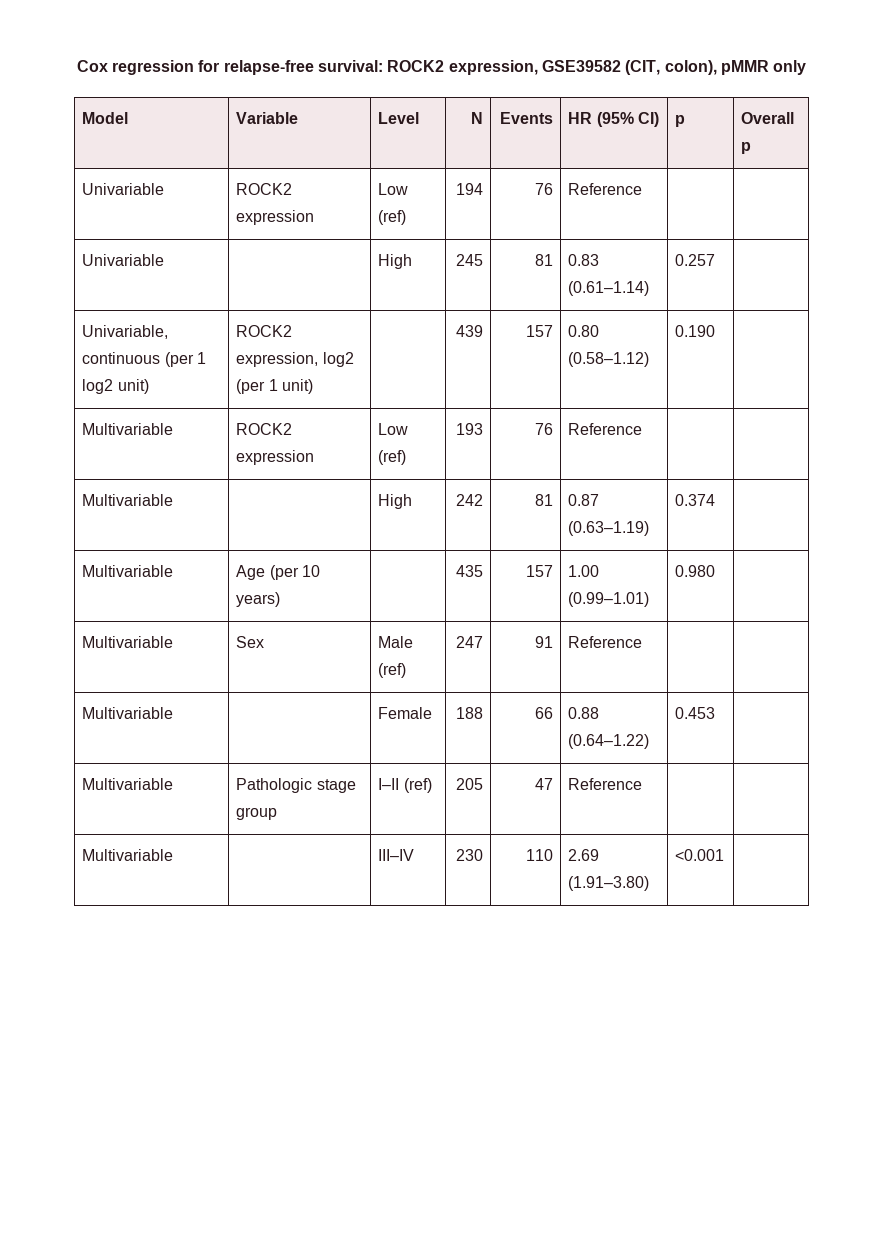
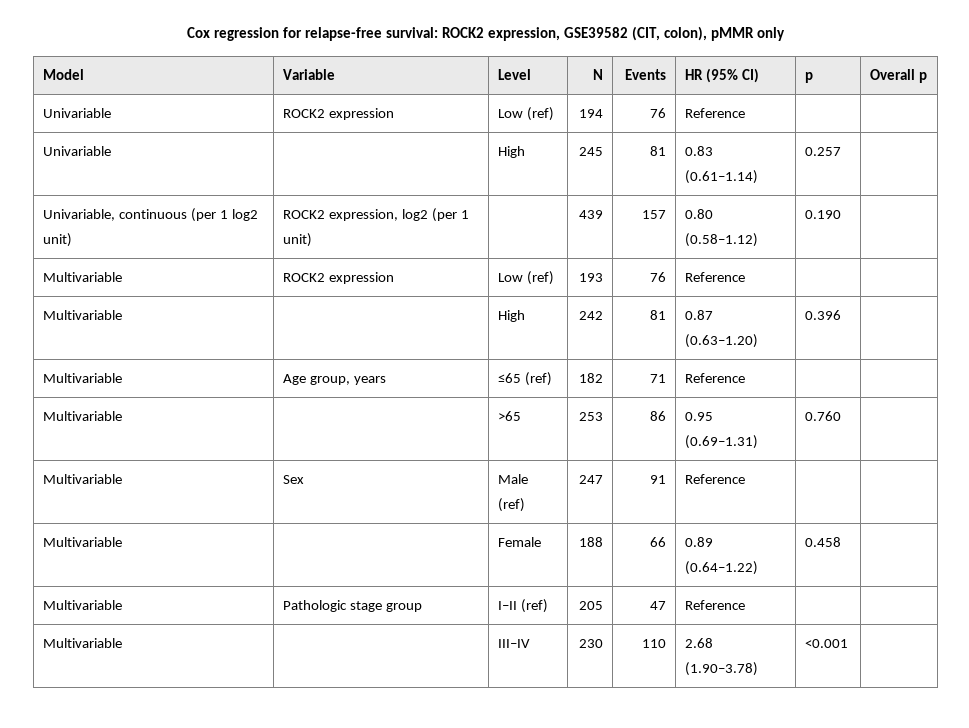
[568,521,650,536] [675,494,716,506] (0.63–1.19) | 0.374 -> [685,334,759,348] [805,310,842,320] (0.63–1.20) | 0.396
[269,565,320,580] [236,592,281,607] [455,565,483,577] [525,565,553,577] [568,565,600,577] [568,592,650,607] [675,565,716,577] (per 10 years) | | 435 | 157 | 1.00 (0.99–1.01) | 0.980 -> [310,376,386,385] [498,372,553,386] [578,373,603,383] [649,374,666,383] [685,373,746,383] [43,411,123,421] [498,411,522,421] [578,412,603,421] [649,411,666,421] [685,412,714,421] [685,435,759,449] [805,411,842,421] group, years | ≤65 (ref) | 182 | 71 | Reference | | // Multivariable | | >65 | 253 | 86 | 0.95 (0.69–1.31) | 0.760
[568,707,600,719] 0.88 -> [685,537,714,547] 0.89
[675,707,716,719] 0.453 -> [805,537,842,547] 0.458
[568,849,600,861] [568,876,650,891] 2.69 (1.91–3.80) -> [685,638,714,648] [685,662,759,676] 2.68 (1.90–3.78)

